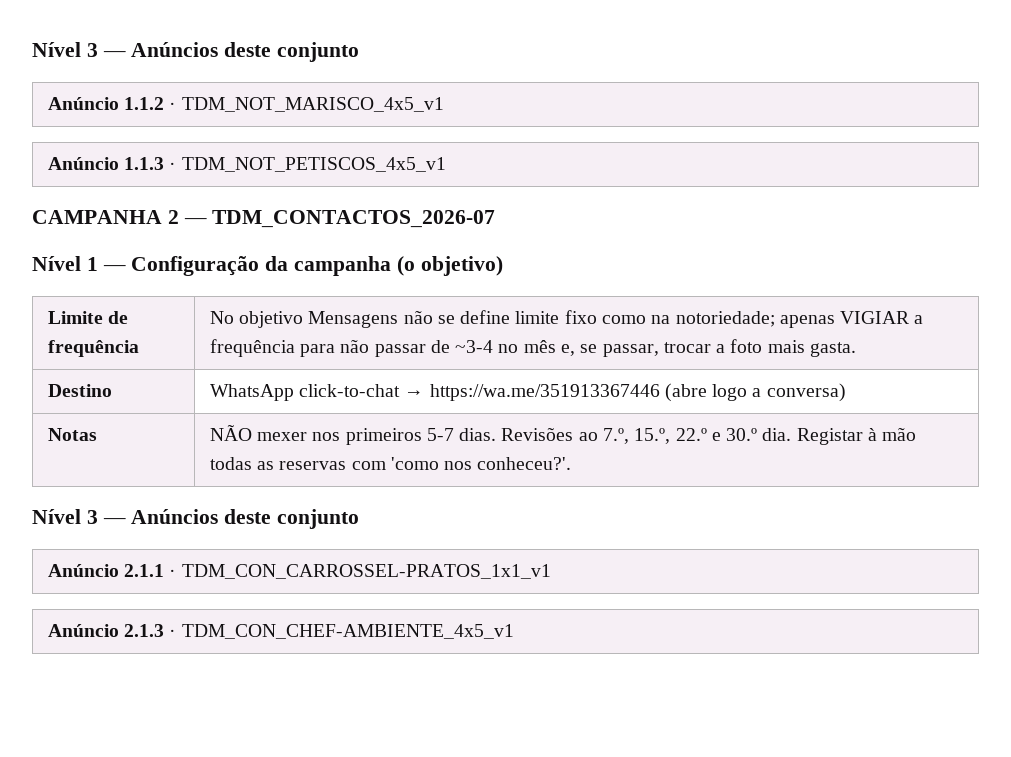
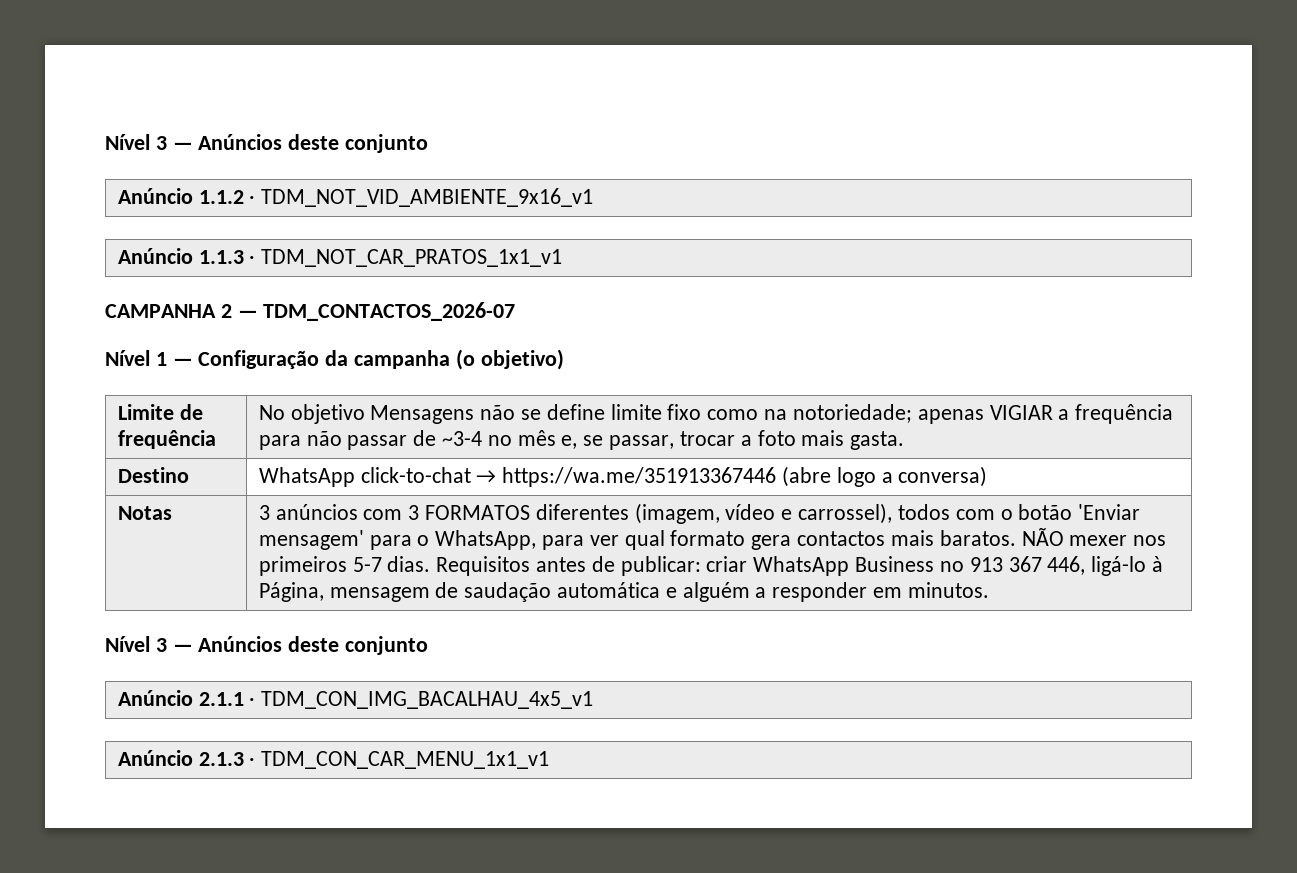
[181,97,444,112] TDM_NOT_MARISCO_4x5_v1 -> [261,188,594,207] TDM_NOT_VID_AMBIENTE_9x16_v1
[181,157,446,172] TDM_NOT_PETISCOS_4x5_v1 -> [261,249,563,267] TDM_NOT_CAR_PRATOS_1x1_v1
(97, 434) none -> [258,503,1141,524] [258,530,1016,550] 3 anúncios com 3 FORMATOS diferentes (imagem, vídeo e carrossel), todos com o botão 'Enviar mensagem' para o WhatsApp, para ver qual formato gera contactos mais baratos.
[501,428,917,445] [209,457,572,470] Revisões ao 7.º, 15.º, 22.º e 30.º dia. Registar à mão todas as reservas com 'como nos conheceu?'. -> [436,556,1163,576] [258,582,989,602] Requisitos antes de publicar: criar WhatsApp Business no 913 367 446, ligá-lo à Página, mensagem de saudação automática e alguém a responder em minutos.
[181,564,551,579] TDM_CON_CARROSSEL-PRATOS_1x1_v1 -> [261,691,594,709] TDM_CON_IMG_BACALHAU_4x5_v1
[181,624,514,639] TDM_CON_CHEF-AMBIENTE_4x5_v1 -> [261,751,550,769] TDM_CON_CAR_MENU_1x1_v1

